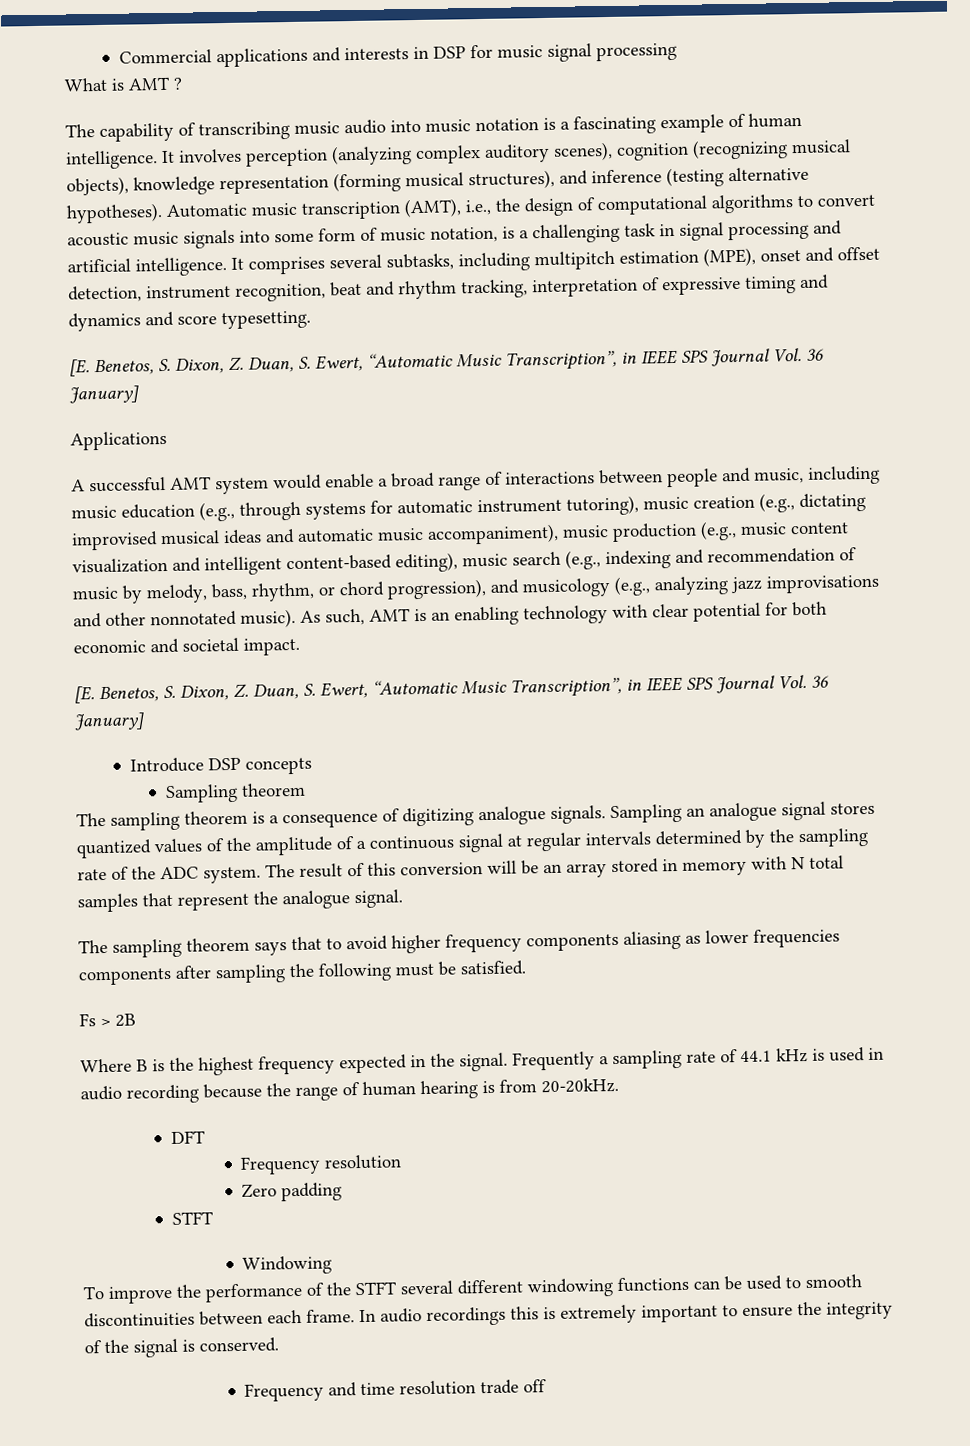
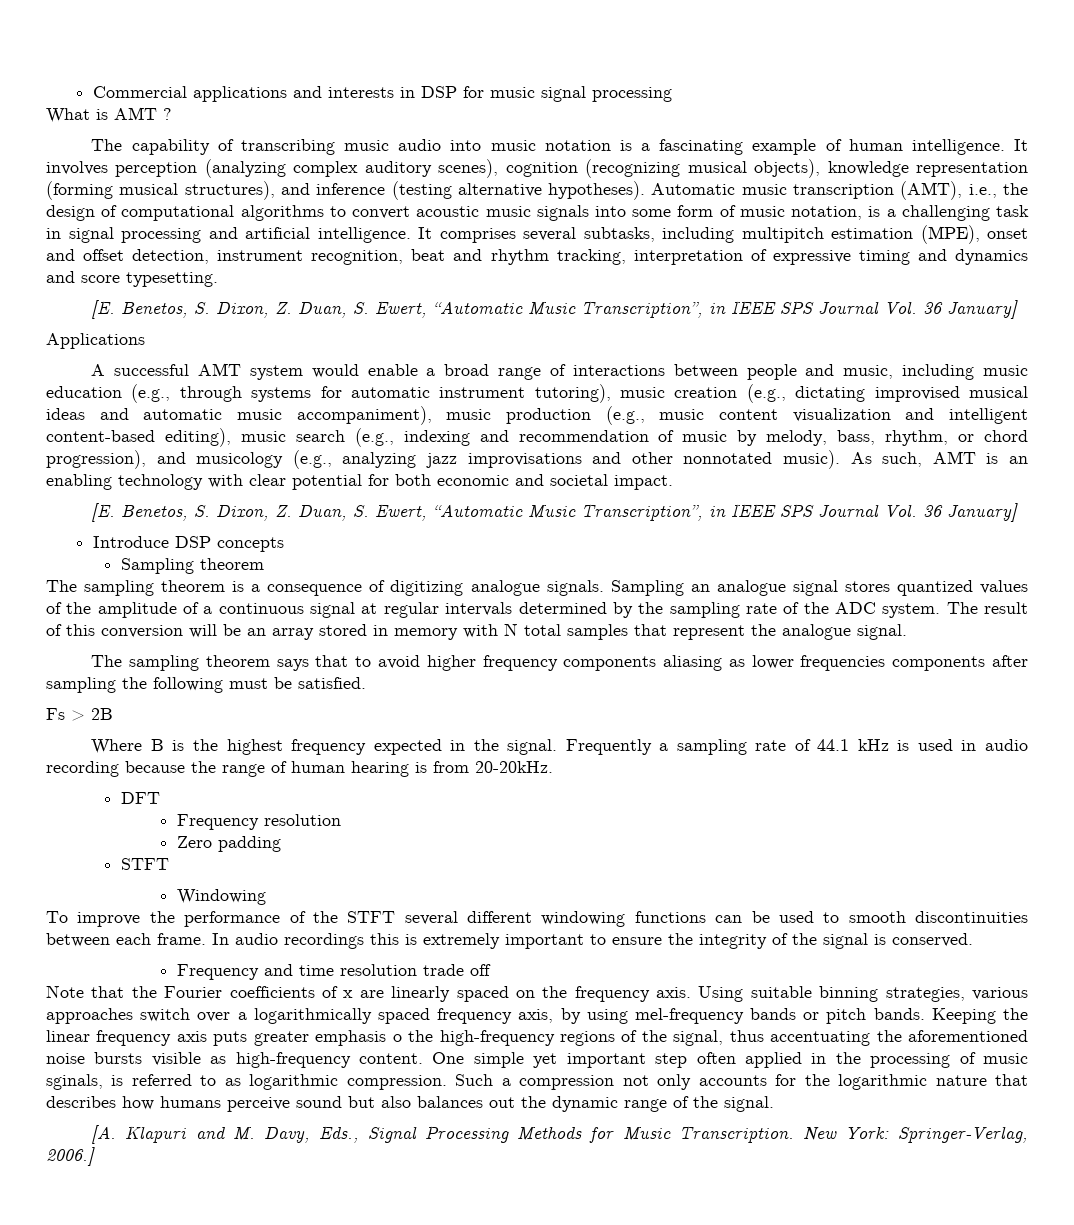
(548, 1386) none -> [46,985,1029,1002] [46,1008,1028,1024] [46,1030,1028,1046] [46,1052,1028,1068] [46,1074,1029,1090] [46,1096,774,1112] [91,1125,1028,1144] [46,1147,95,1166] // Note that the Fourier coefficients of x are linearly spaced on the frequency axis. Using suitable binning strategies, various approaches switch over a logarithmically spaced frequency axis, by using mel-frequency bands or pitch bands. Keeping the linear frequency axis puts greater emphasis o the high-frequency regions of the signal, thus accentuating the aforementioned noise bursts visible as high-frequency content. One simple yet important step often applied in the processing of music sginals, is referred to as logarithmic compression. Such a compression not only accounts for the logarithmic nature that describes how humans perceive sound but also balances out the dynamic range of the signal. // [A. Klapuri and M. Davy, Eds., Signal Processing Methods for Music Transcription. New York: Springer-Verlag, 2006.]

